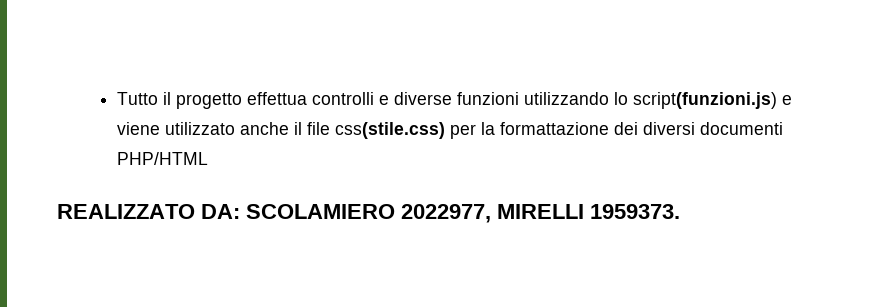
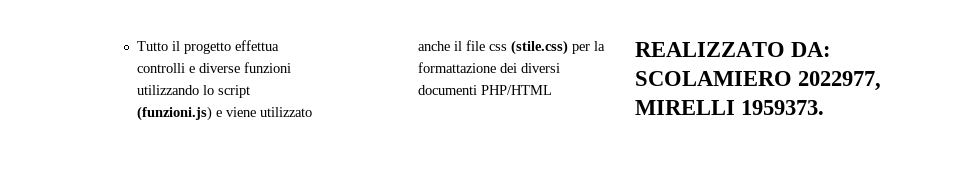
[632,92,777,109] script(funzioni.js) -> [217,85,250,98] [136,106,212,121] script (funzioni.js)
[334,122,445,139] css(stile.css) -> [488,40,568,55] css (stile.css)

